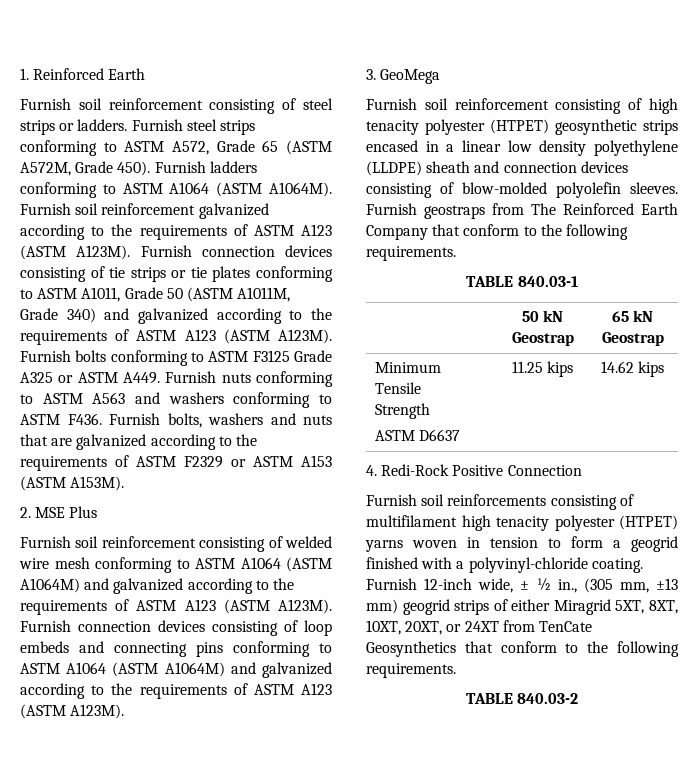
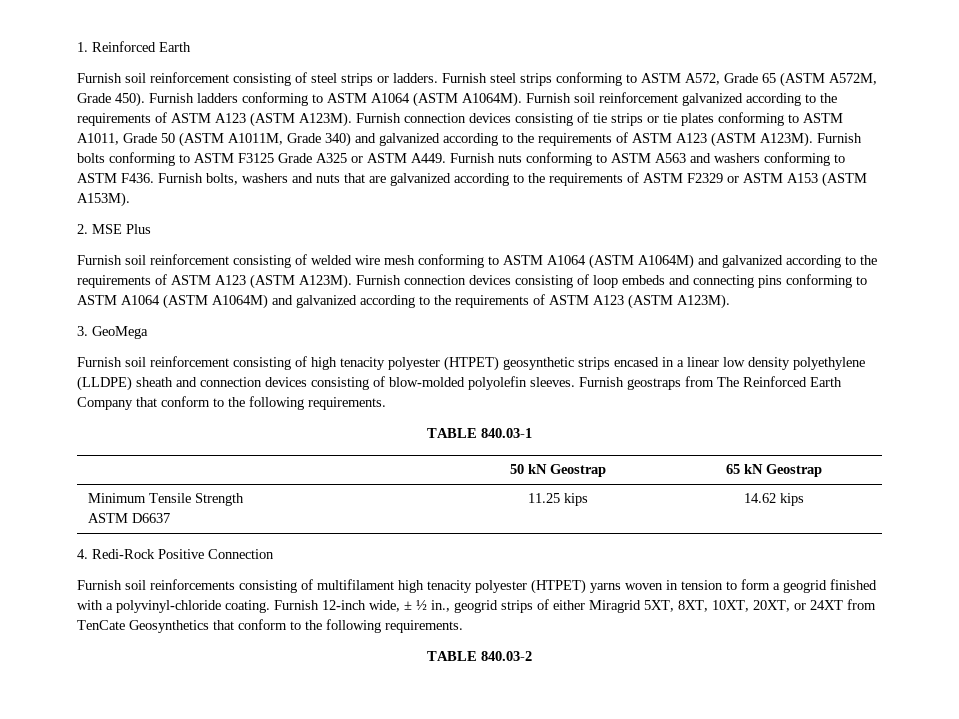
[583,578,678,593] [366,599,398,614] (305 mm, ±13 mm) -> (450, 606) none

